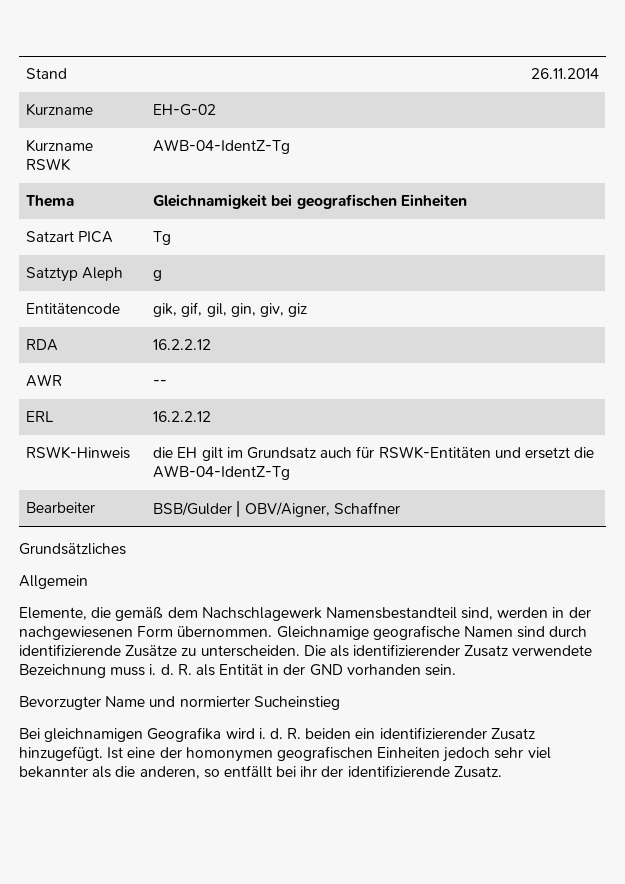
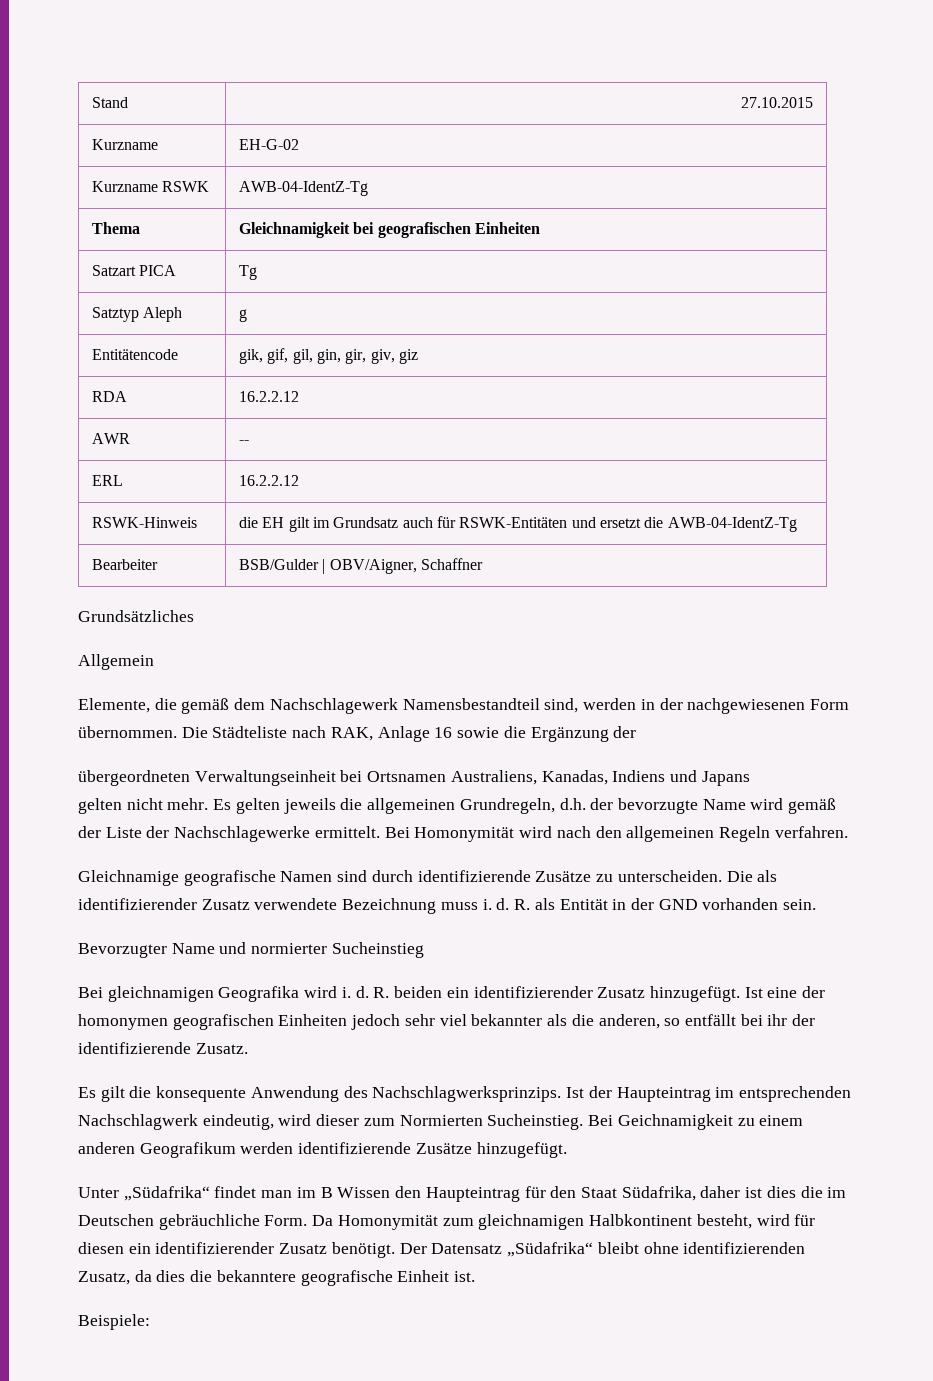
[530,68,599,79] 26.11.2014 -> [741,97,814,108] 27.10.2015
(256, 310) none -> [345,349,367,364] gir,
(273, 631) none -> [181,726,637,742] [78,770,750,786] [78,798,837,814] [78,826,848,842] Die Städteliste nach RAK, Anlage 16 sowie die Ergänzung der // übergeordneten Verwaltungseinheit bei Ortsnamen Australiens, Kanadas, Indiens und Japans // gelten nicht mehr. Es gelten jeweils die allgemeinen Grundregeln, d.h. der bevorzugte Name wird gemäß der Liste der Nachschlagewerke ermittelt. Bei Homonymität wird nach den allgemeinen Regeln verfahren. //
(502, 772) none -> [78,1086,851,1102] [78,1114,804,1130] [78,1142,567,1158] [78,1186,847,1202] [78,1214,816,1230] [78,1242,806,1258] [78,1270,476,1286] [78,1314,150,1330] // Es gilt die konsequente Anwendung des Nachschlagwerksprinzips. Ist der Haupteintrag im entsprechenden Nachschlagwerk eindeutig, wird dieser zum Normierten Sucheinstieg. Bei Geichnamigkeit zu einem anderen Geografikum werden identifizierende Zusätze hinzugefügt. // Unter „Südafrika“ findet man im B Wissen den Haupteintrag für den Staat Südafrika, daher ist dies die im Deutschen gebräuchliche Form. Da Homonymität zum gleichnamigen Halbkontinent besteht, wird für diesen ein identifizierender Zusatz benötigt. Der Datensatz „Südafrika“ bleibt ohne identifizierenden Zusatz, da dies die bekanntere geografische Einheit ist. // Beispiele:

